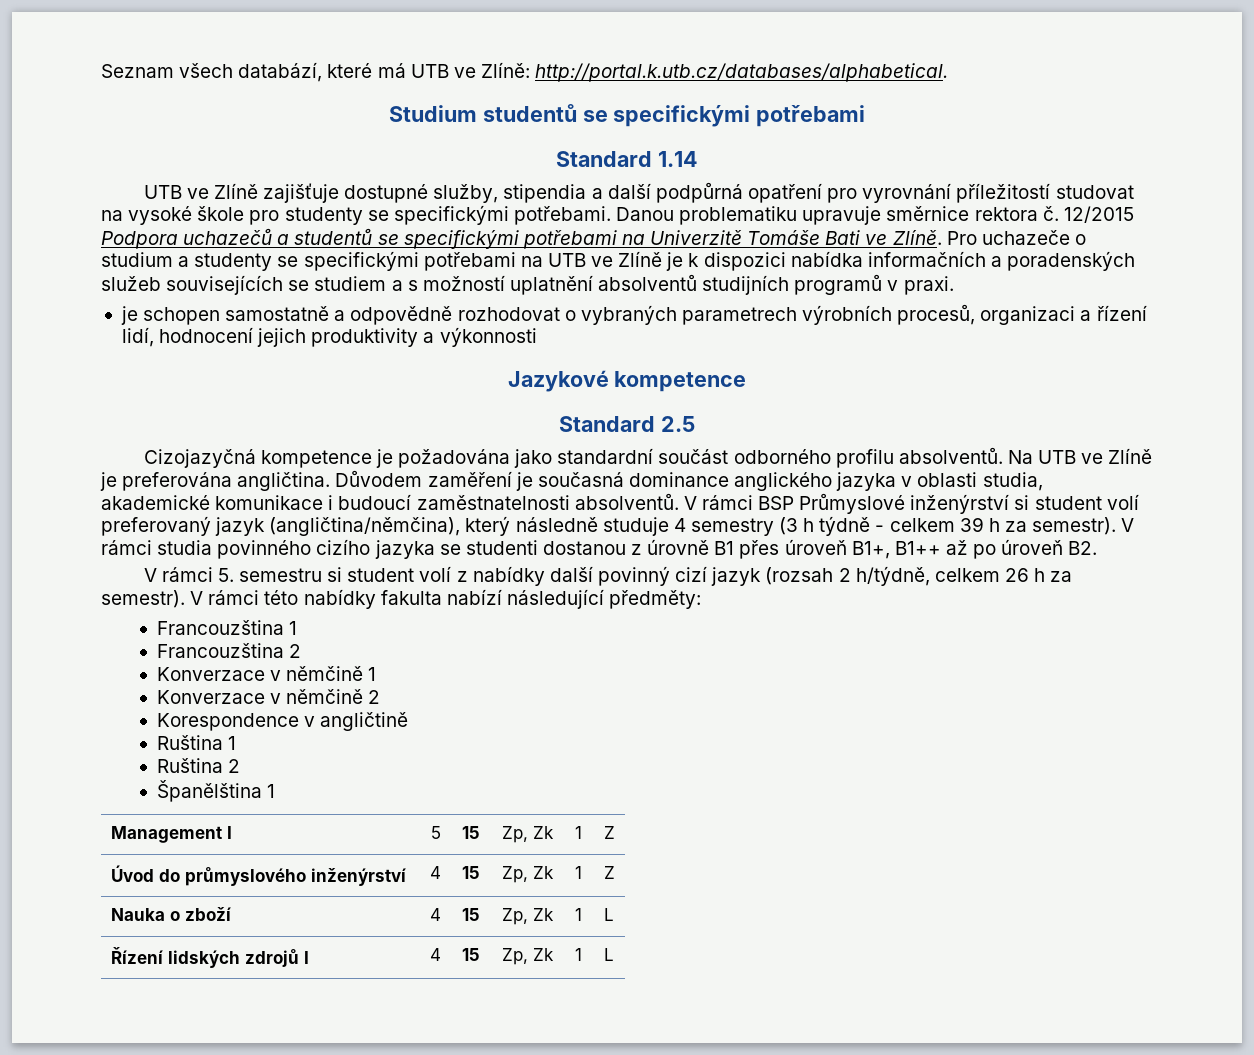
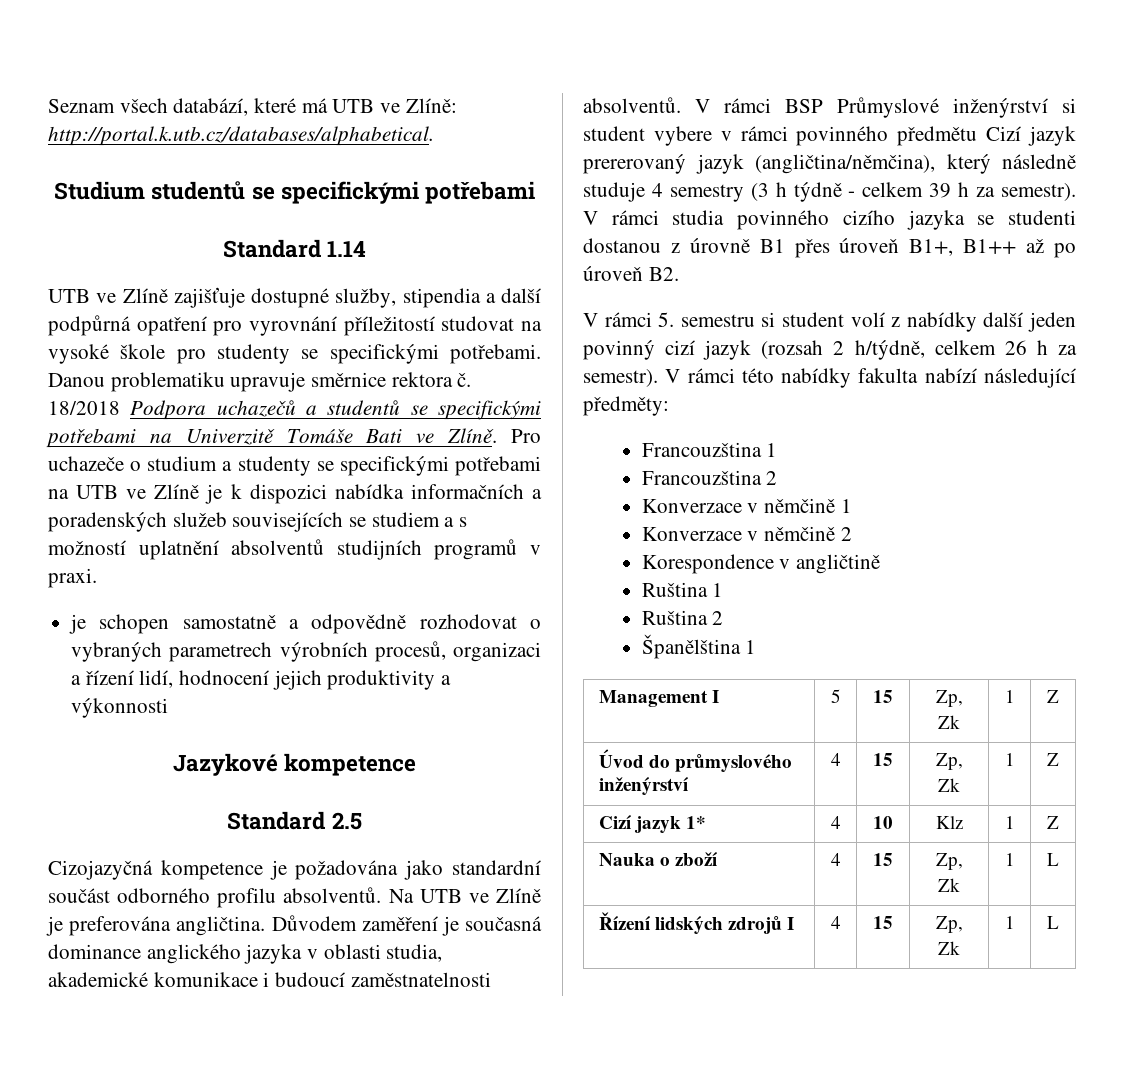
[1063,206,1134,223] 12/2015 -> [48,401,120,415] 18/2018
[1106,494,1139,510] [101,516,211,536] volí preferovaný -> [653,126,1076,146] [583,154,686,174] vybere v rámci povinného předmětu Cizí jazyk prererovaný
(593, 574) none -> [1028,312,1076,332] jeden
(615, 872) none -> [598,815,706,833] [830,816,841,829] [873,816,893,829] [935,816,963,829] [1004,816,1015,829] [1047,816,1059,829] // Cizí jazyk 1* | 4 | 10 | Klz | 1 | Z

